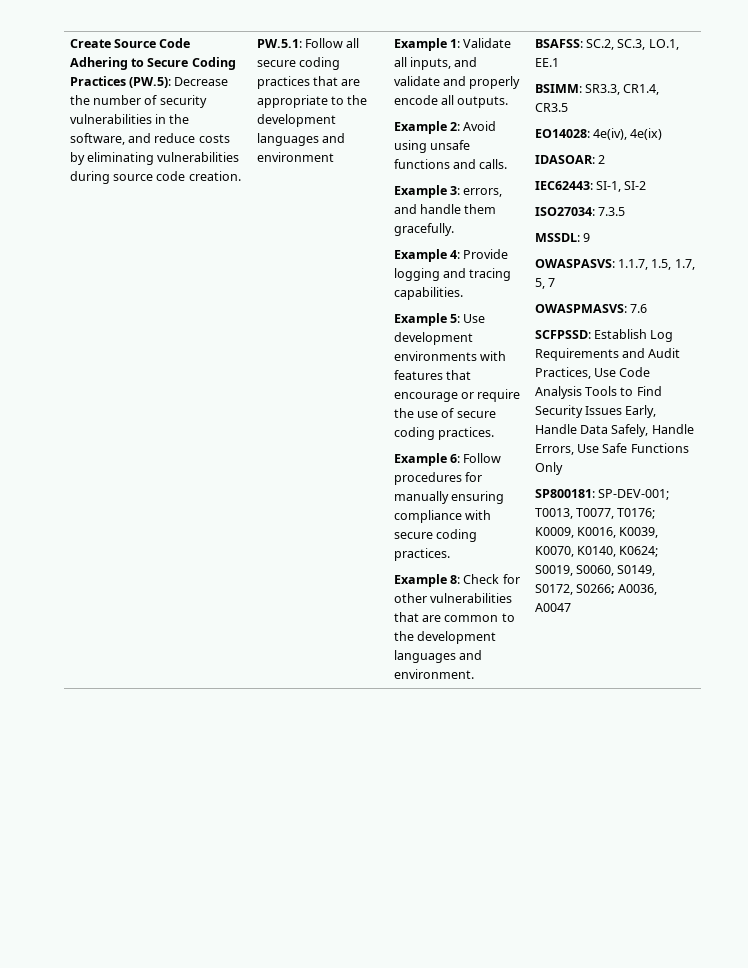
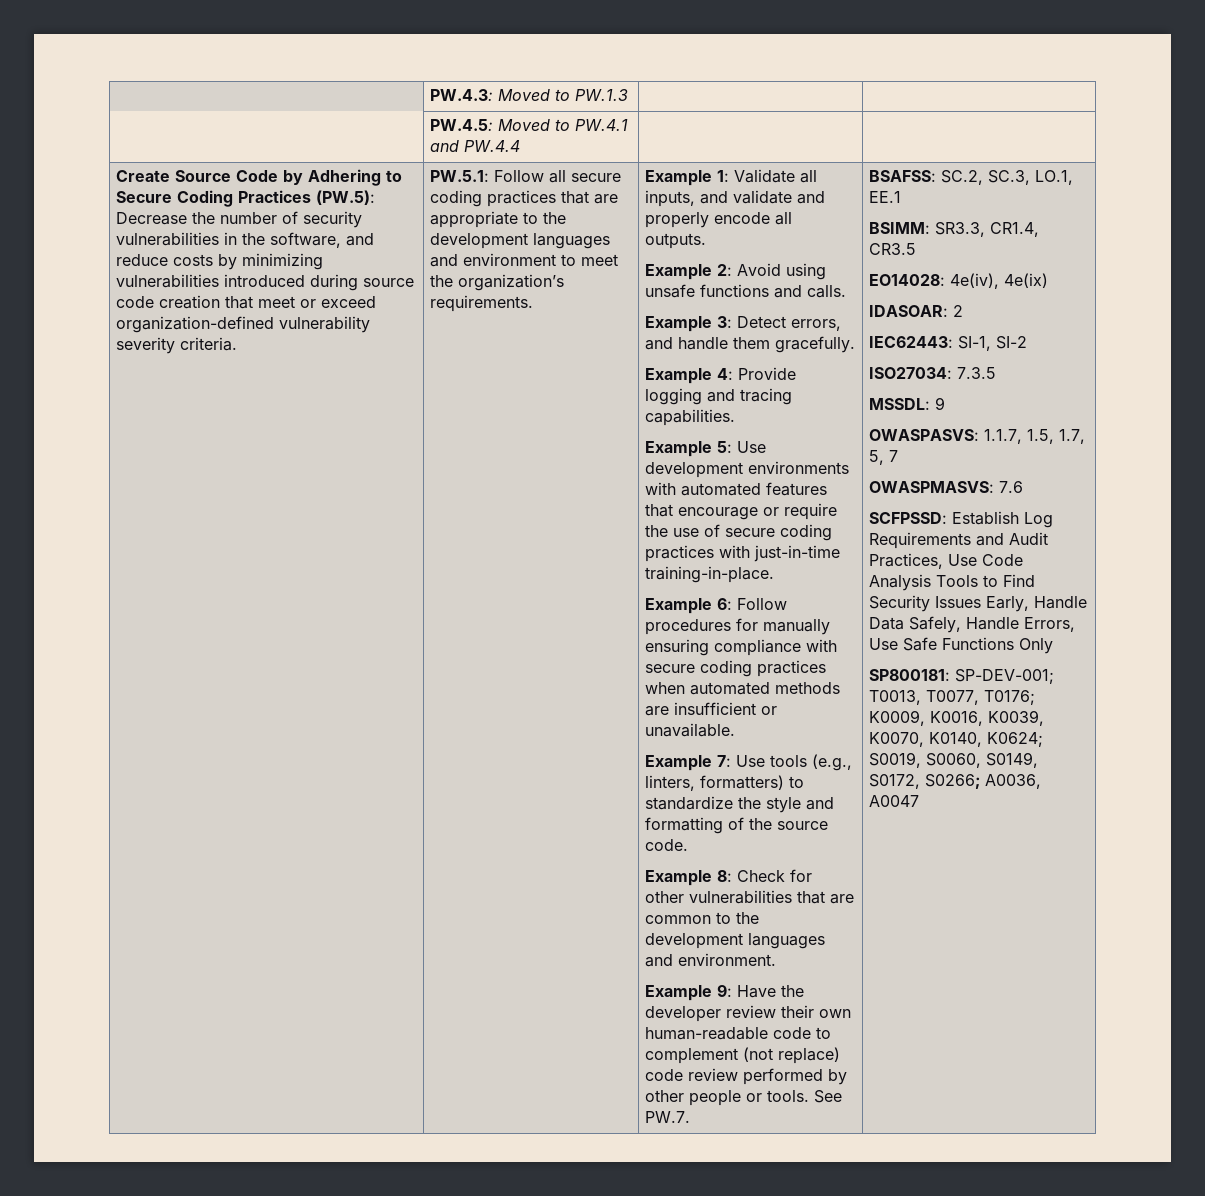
(69, 43) none -> [430,89,629,101] [430,119,629,131] [430,140,521,152] | PW.4.3: Moved to PW.1.3 | | // | PW.4.5: Moved to PW.4.1 and PW.4.4 | | //
(191, 43) none -> [283,170,304,185] by
[87,152,240,165] [69,171,241,184] eliminating vulnerabilities during source code creation. -> [242,253,324,270] [116,274,415,291] [116,295,377,309] [116,316,371,333] [116,337,238,354] minimizing vulnerabilities introduced during source code creation that meet or exceed organization-defined vulnerability severity criteria.
(334, 157) none -> [561,254,619,266] [430,274,565,291] [430,295,534,312] to meet the organization’s requirements.
(461, 190) none -> [737,316,787,328] Detect
(507, 356) none -> [681,483,762,496] automated
[438,427,495,440] practices. -> [645,545,841,562] [645,566,775,583] practices with just-in-time training-in-place.
[393,548,450,561] practices. -> [757,660,827,677] [645,682,841,695] [645,702,778,716] [645,723,736,737] [645,754,853,771] [645,775,805,791] [645,796,835,813] [645,817,829,834] [645,839,689,851] practices when automated methods are insufficient or unavailable. // Example 7: Use tools (e.g., linters, formatters) to standardize the style and formatting of the source code.
(474, 674) none -> [645,984,805,1001] [645,1005,852,1022] [645,1027,832,1040] [645,1047,841,1064] [645,1068,848,1085] [645,1090,843,1106] [645,1111,691,1123] // Example 9: Have the developer review their own human-readable code to complement (not replace) code review performed by other people or tools. See PW.7.

